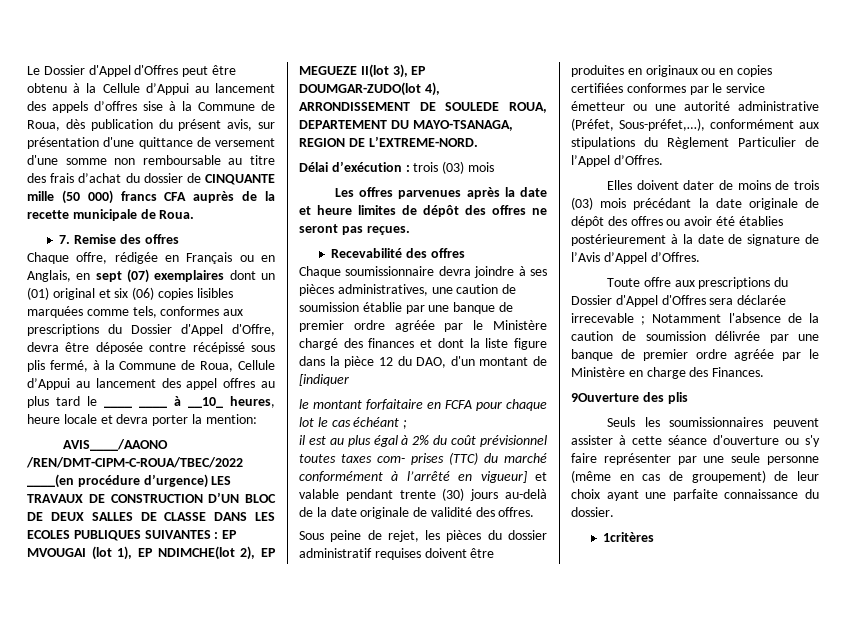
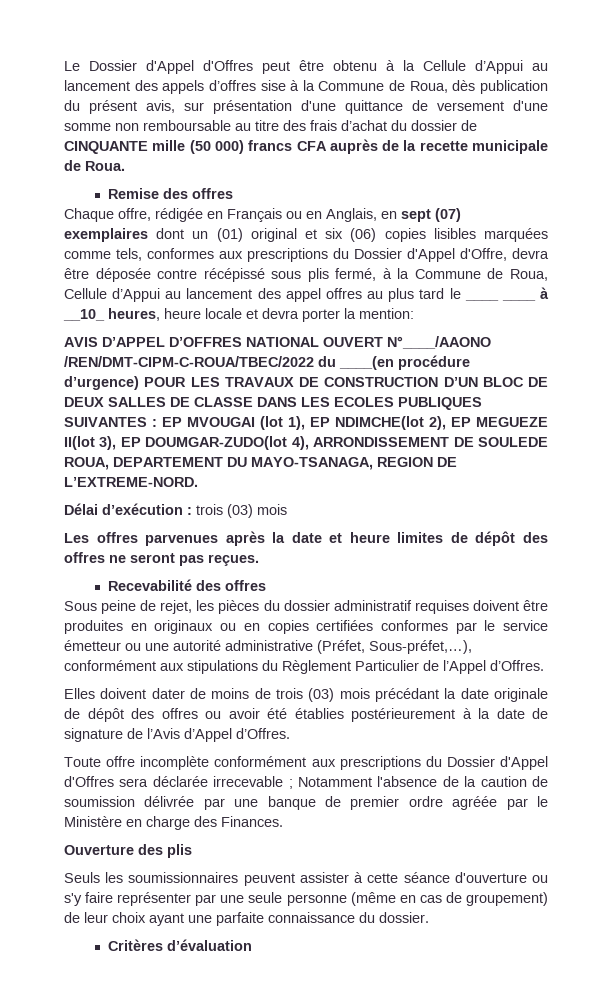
[59,235,71,244] 7. -> (125, 166) none
[63,439,169,451] [26,457,243,468] AVIS____/AAONO /REN/DMT-CIPM-C-ROUA/TBEC/2022 -> [64,336,491,349] [64,356,336,367] AVIS D’APPEL D’OFFRES NATIONAL OUVERT N°____/AAONO /REN/DMT-CIPM-C-ROUA/TBEC/2022 du
(208, 481) none -> [144,377,187,387] POUR
[299,266,547,278] [299,284,517,296] [299,302,513,314] [299,320,547,332] [299,338,547,350] [299,356,547,368] [299,374,349,386] [299,399,547,411] [299,417,408,429] [299,435,547,447] [299,452,547,465] [299,471,547,483] [299,488,547,501] [299,507,535,519] // Chaque soumissionnaire devra joindre à ses pièces administratives, une caution de soumission établie par une banque de premier ordre agréée par le Ministère chargé des finances et dont la liste figure dans la pièce 12 du DAO, d'un montant de [indiquer // le montant forfaitaire en FCFA pour chaque lot le cas échéant ; // il est au plus égal à 2% du coût prévisionnel toutes taxes com- prises (TTC) du marché conformément à l’arrêté en vigueur] et valable pendant trente (30) jours au-delà de la date originale de validité des offres. -> (266, 585) none
(671, 282) none -> [140,756,307,770] incomplète conformément
[571,393,639,402] 9Ouverture -> [64,845,134,855] Ouverture
[603,532,655,542] 1critères -> [107,939,252,951] Critères d’évaluation

